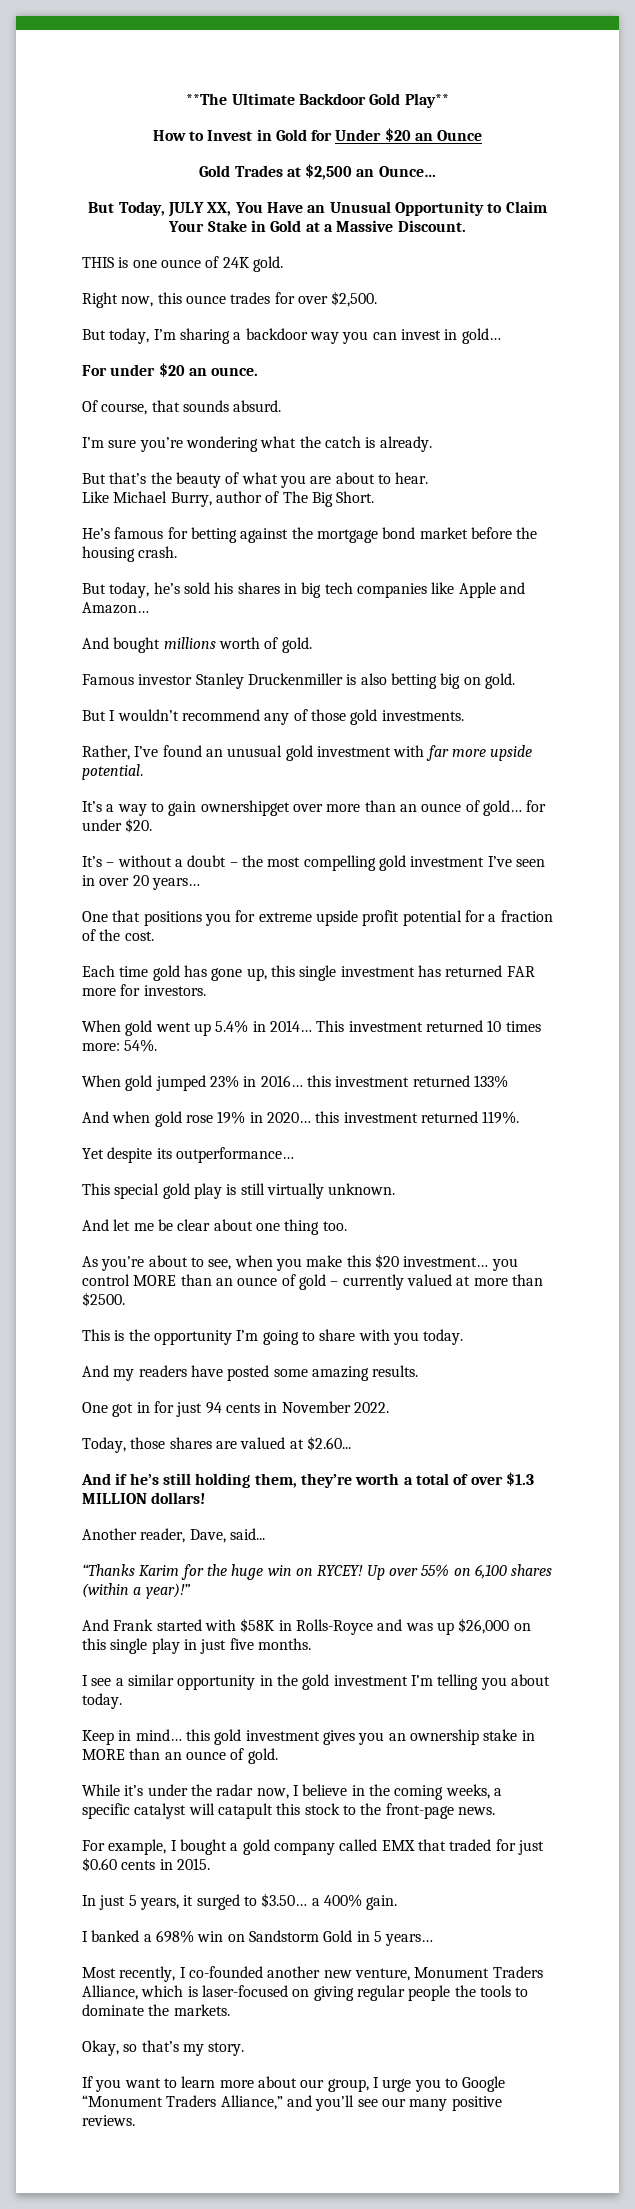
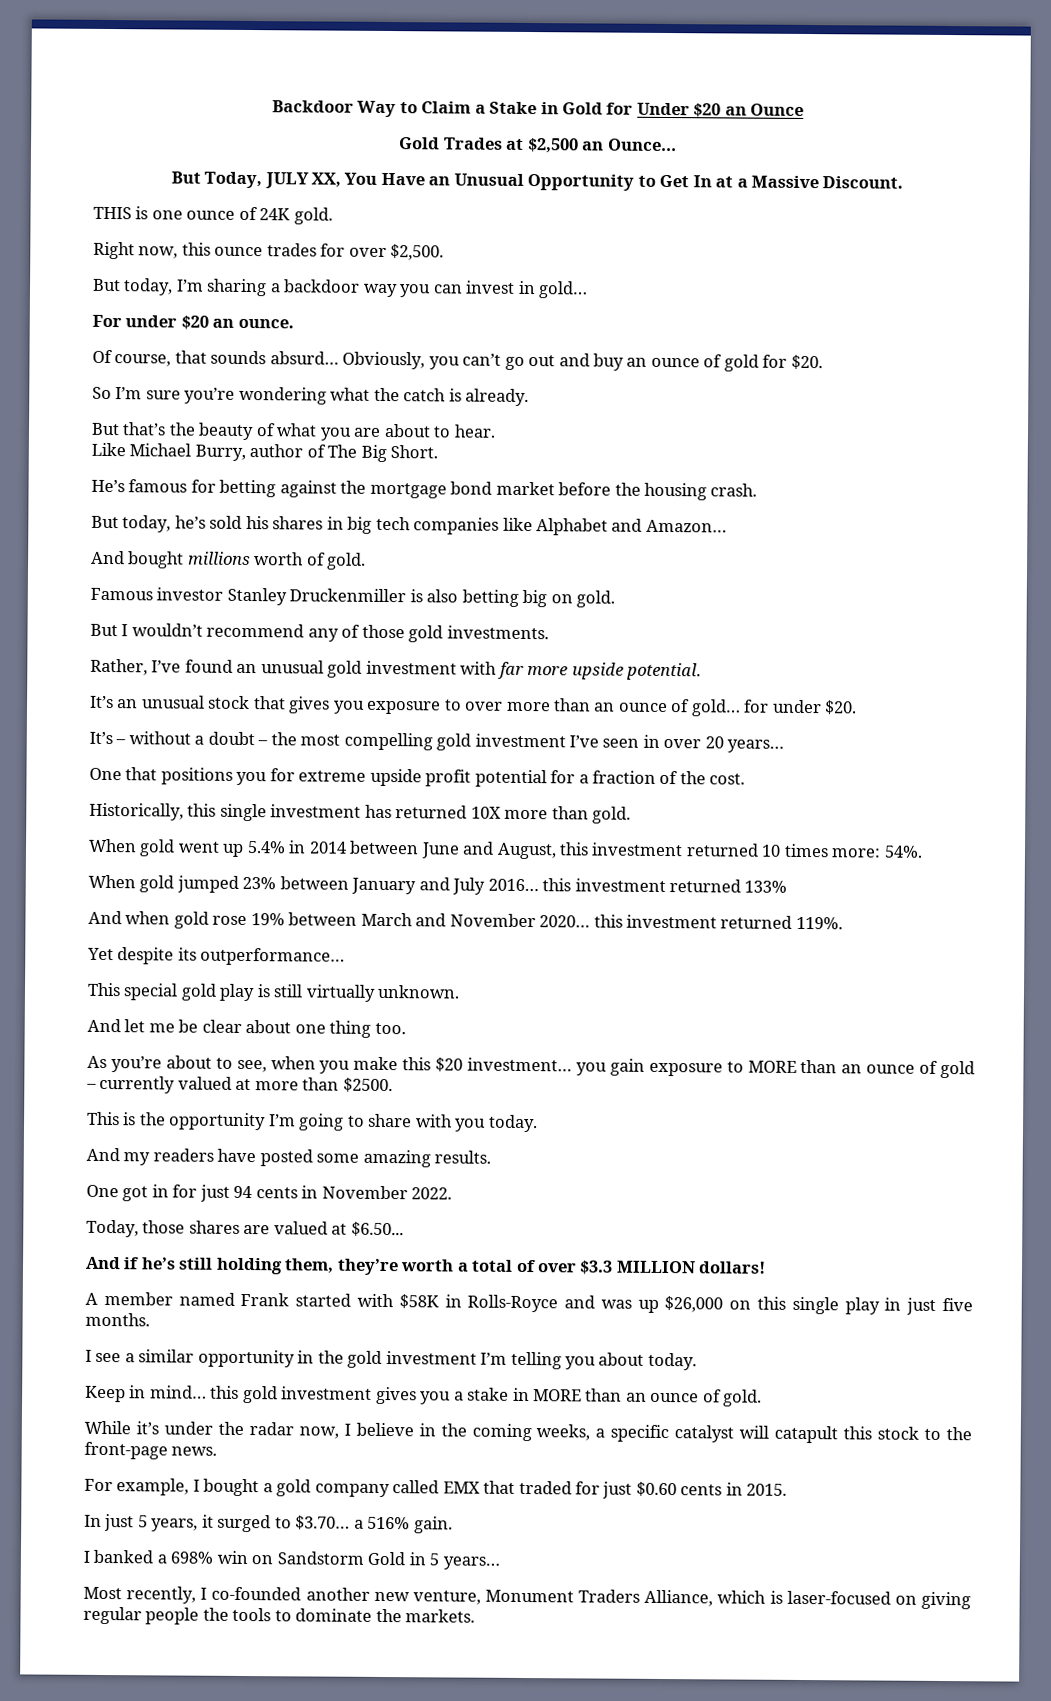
[186,93,449,108] [152,130,253,141] **The Ultimate Backdoor Gold Play** // How to Invest -> [271,100,538,118] Backdoor Way to Claim a Stake
[505,201,547,213] [168,220,302,232] Claim Your Stake in Gold -> [659,174,712,188] Get In
[233,400,282,412] absurd. // -> [269,351,823,372] [92,386,112,400] absurd… Obviously, you can’t go out and buy an ounce of gold for $20. // So
[458,582,496,598] Apple -> [536,518,609,536] Alphabet
[106,800,290,816] a way to gain ownershipget -> [117,695,462,715] an unusual stock that gives you exposure to
[82,965,267,981] Each time gold has gone up, -> [89,802,184,821] Historically,
[506,966,535,977] [82,984,206,996] FAR more for investors. -> [470,806,632,824] 10X more than gold.
[269,1020,345,1032] 2014… This -> [308,840,590,860] 2014 between June and August, this
[243,1076,257,1087] in -> [279,876,486,895] between January and July
[249,1112,263,1123] in -> [288,912,536,928] between March and November
[82,1274,130,1286] control -> [609,1058,744,1077] gain exposure to
[306,1436,351,1451] $2.60... -> [350,1221,404,1237] $6.50...
[505,1472,534,1486] $1.3 -> [579,1260,614,1275] $3.3
[82,1528,265,1543] [82,1564,553,1580] [82,1583,191,1599] [82,1619,109,1631] Another reader, Dave, said... // “Thanks Karim for the huge win on RYCEY! Up over 55% on 6,100 shares (within a year)!” // And -> [85,1291,235,1306] A member named
[388,1729,479,1745] an ownership -> [453,1391,464,1401] a
[261,1893,362,1908] $3.50… a 400% -> [295,1515,411,1530] $3.70… a 516%
[82,2040,245,2056] [82,2076,506,2092] [82,2095,502,2111] [82,2115,135,2126] // Okay, so that’s my story. // If you want to learn more about our group, I urge you to Google “Monument Traders Alliance,” and you’ll see our many positive reviews. -> (476, 1616) none

